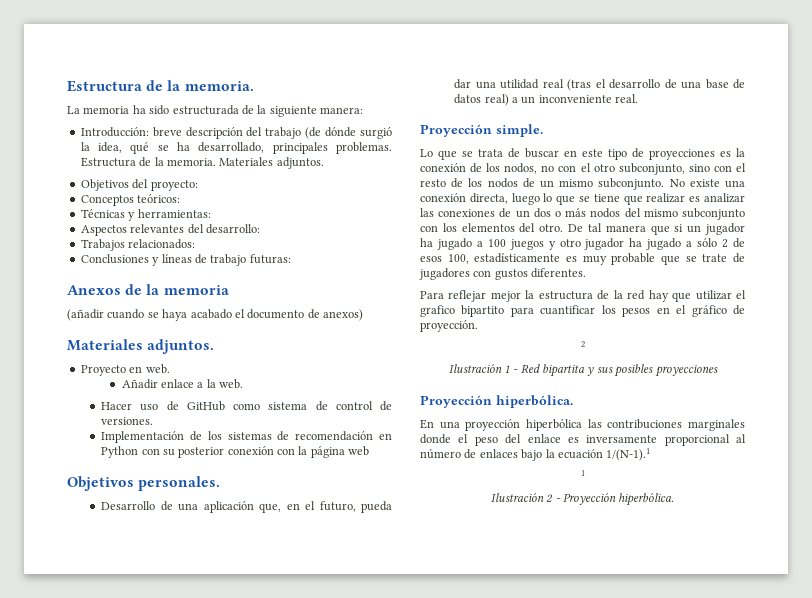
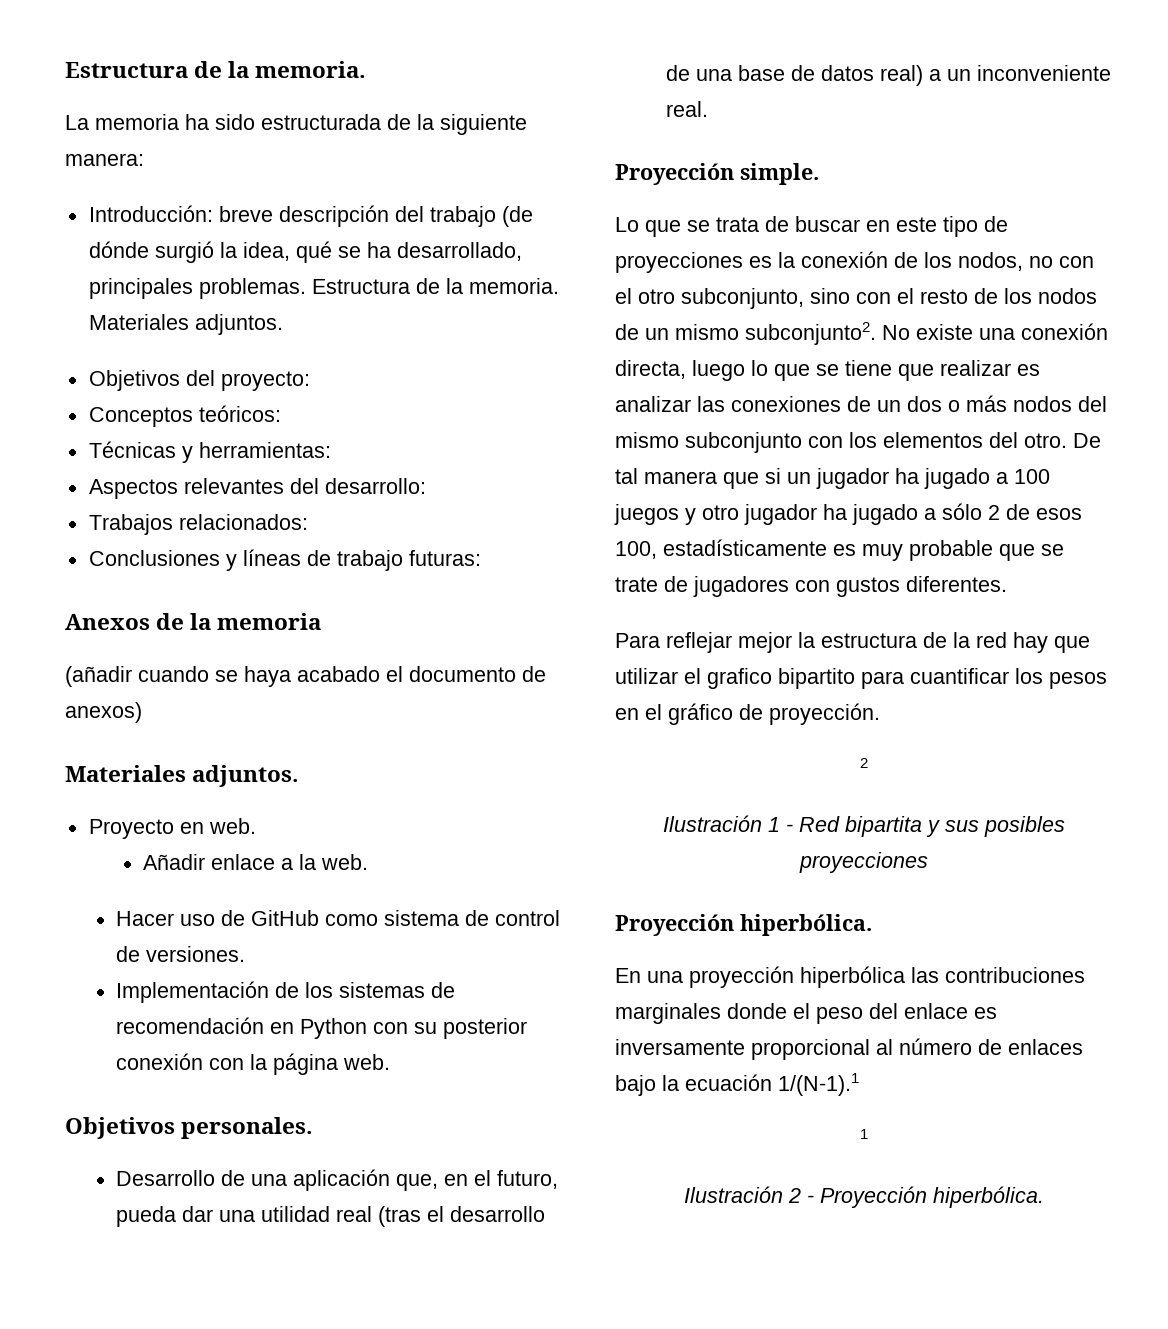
[348,446,370,456] web -> [342,1054,390,1070] web.
[598,178,665,190] subconjunto. -> [745,322,876,345] subconjunto2.

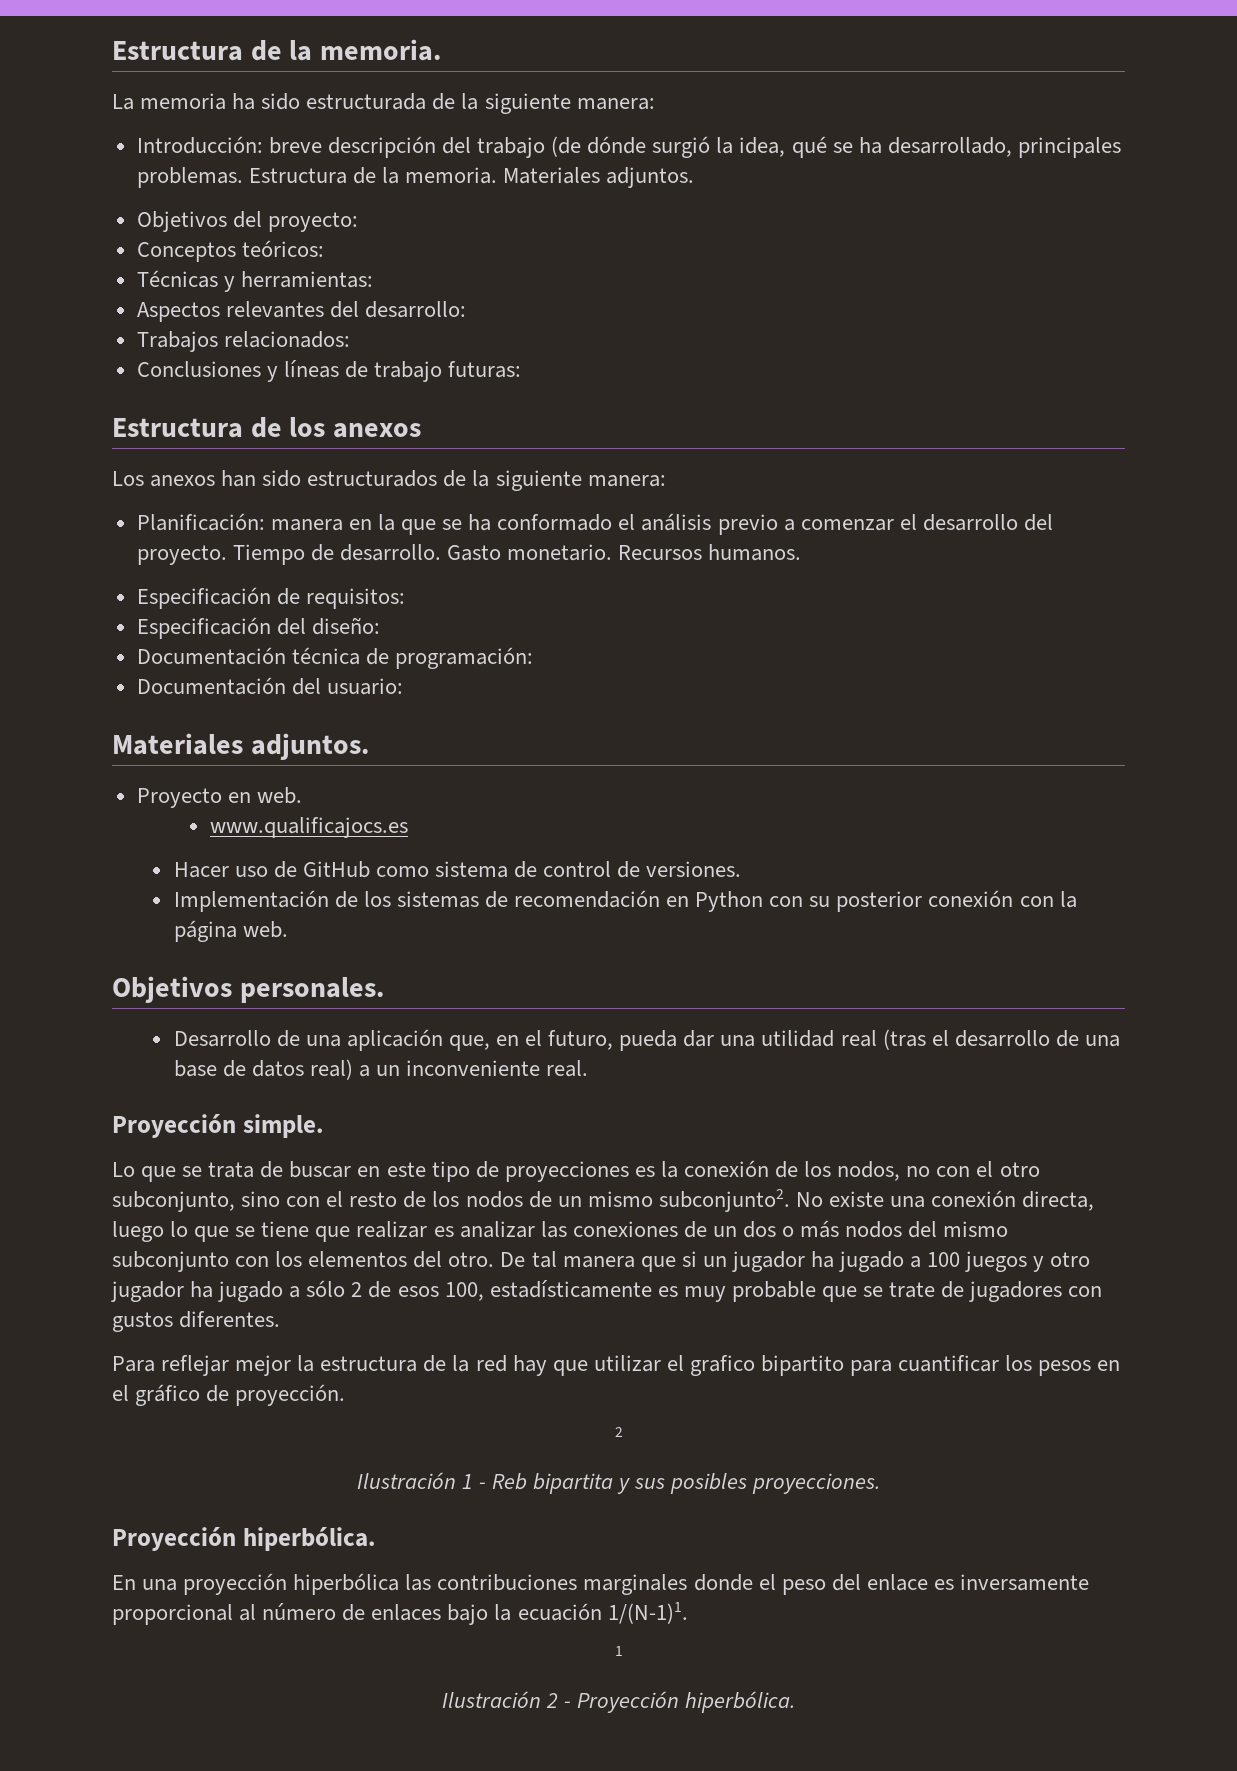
[65,613,322,630] [65,666,546,687] [65,702,142,723] Anexos de la memoria // (añadir cuando se haya acabado el documento de anexos) -> [112,417,421,438] [112,470,666,491] [136,513,1053,535] [136,544,802,565] [136,587,405,609] [136,617,380,639] [136,647,533,669] [136,677,403,695] Estructura de los anexos // Los anexos han sido estructurados de la siguiente manera: // Planificación: manera en la que se ha conformado el análisis previo a comenzar el desarrollo del proyecto. Tiempo de desarrollo. Gasto monetario. Recursos humanos. // Especificación de requisitos: // Especificación del diseño: // Documentación técnica de programación: // Documentación del usuario:
[143,854,369,870] Añadir enlace a la web. -> [210,817,409,838] www.qualificajocs.es
[798,816,840,832] Red -> [491,1473,527,1490] Reb
[798,852,928,873] proyecciones -> [752,1473,881,1494] proyecciones.
[778,1073,859,1096] 1/(N-1).1 -> [607,1602,688,1624] 1/(N-1)1.

